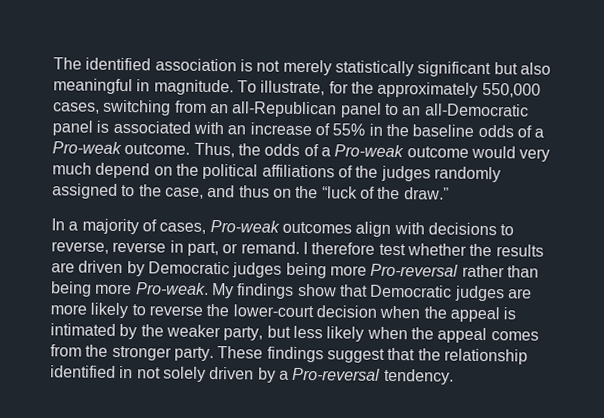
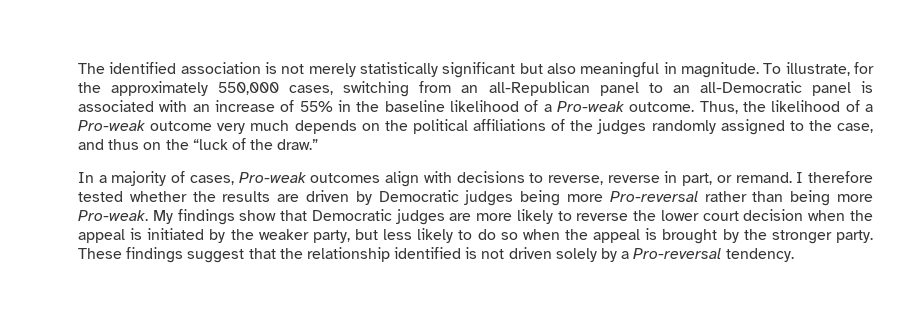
[477,124,514,138] odds -> [449,100,519,112] likelihood
[264,143,301,156] odds -> [771,100,841,112] likelihood
[470,145,516,159] would -> (213, 126) none
[95,162,151,179] depend -> [294,120,357,134] depends
[378,243,406,256] test -> [78,191,123,202] tested
[232,304,314,318] lower-court -> [660,210,739,221] lower court
[50,323,116,336] intimated -> [147,228,205,240] initiated
[366,326,539,344] [50,344,82,357] when the appeal comes from -> [458,228,739,244] to do so when the appeal is brought by
[119,366,255,382] in not solely driven -> [465,247,597,262] is not driven solely

